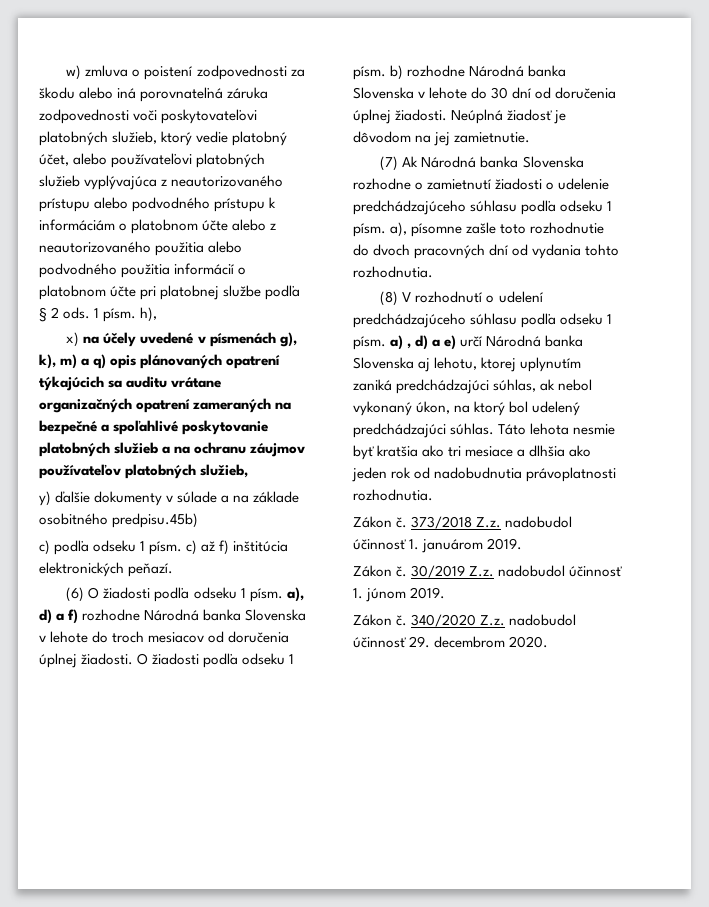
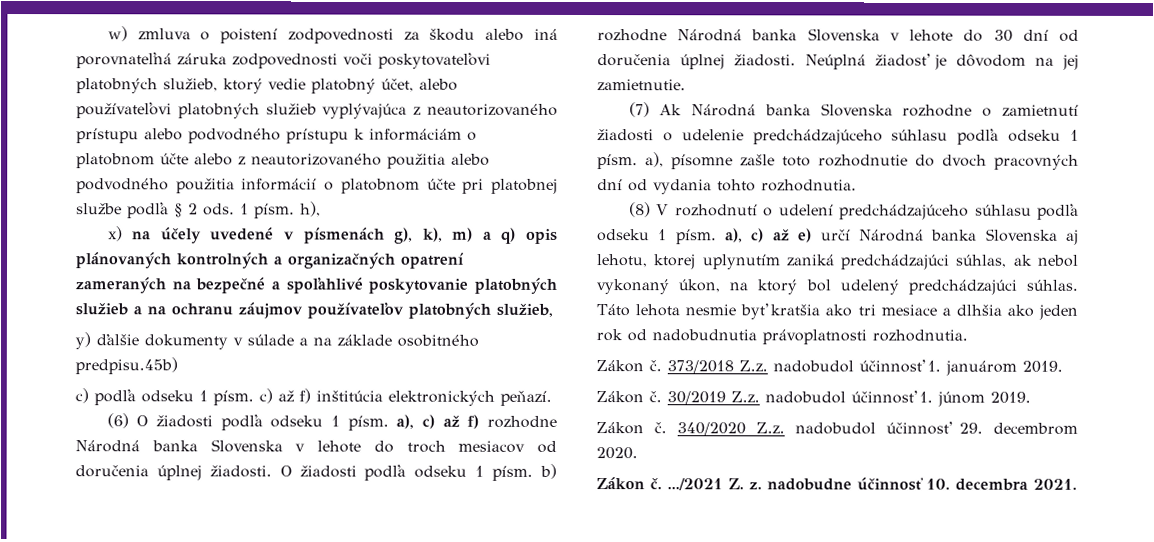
[226,354,281,369] [39,376,222,391] opatrení týkajúcich sa auditu vrátane -> [177,252,283,269] kontrolných a
[39,609,65,624] d) a -> [422,414,460,429] c) až
[390,335,441,350] a) , d) a -> [725,228,790,243] a), c) až
(549, 642) none -> [596,477,1077,491] // Zákon č. .../2021 Z. z. nadobudne účinnosť 10. decembra 2021.

